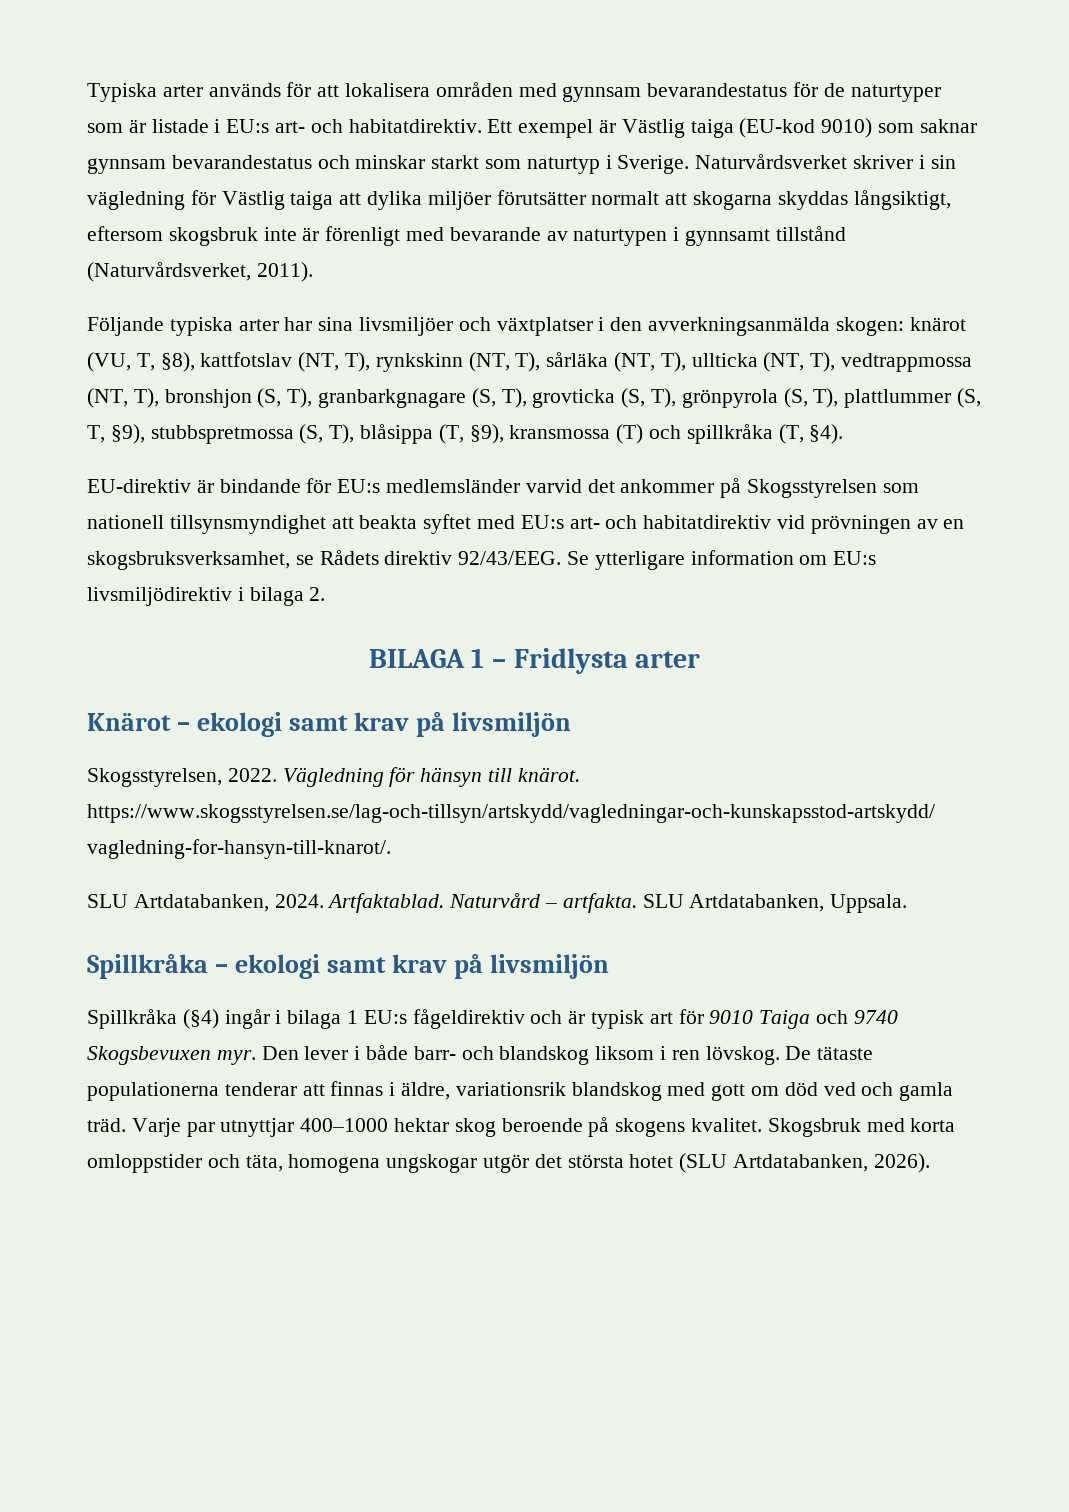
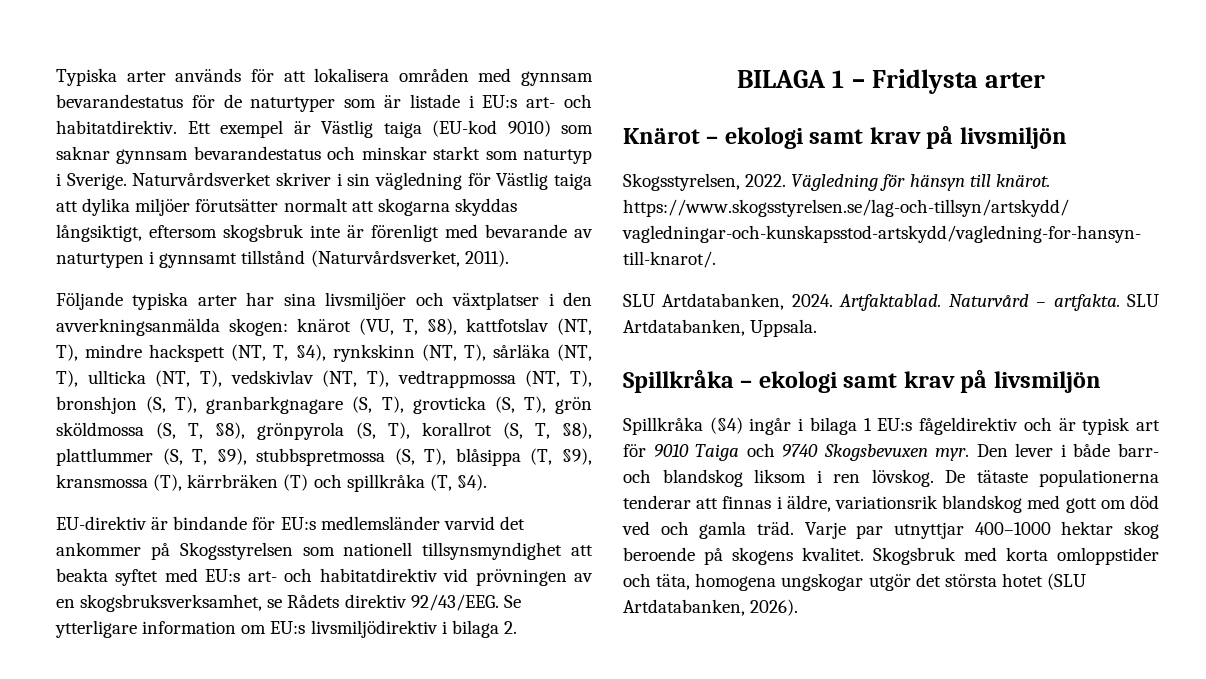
(371, 362) none -> [85,344,326,362] mindre hackspett (NT, T, §4),
(836, 362) none -> [230,370,389,387] vedskivlav (NT, T),
[681,388,839,408] grönpyrola (S, T), -> [554,397,592,414] [56,422,592,440] grön sköldmossa (S, T, §8), grönpyrola (S, T), korallrot (S, T, §8),
(611, 432) none -> [153,474,279,491] (T), kärrbräken

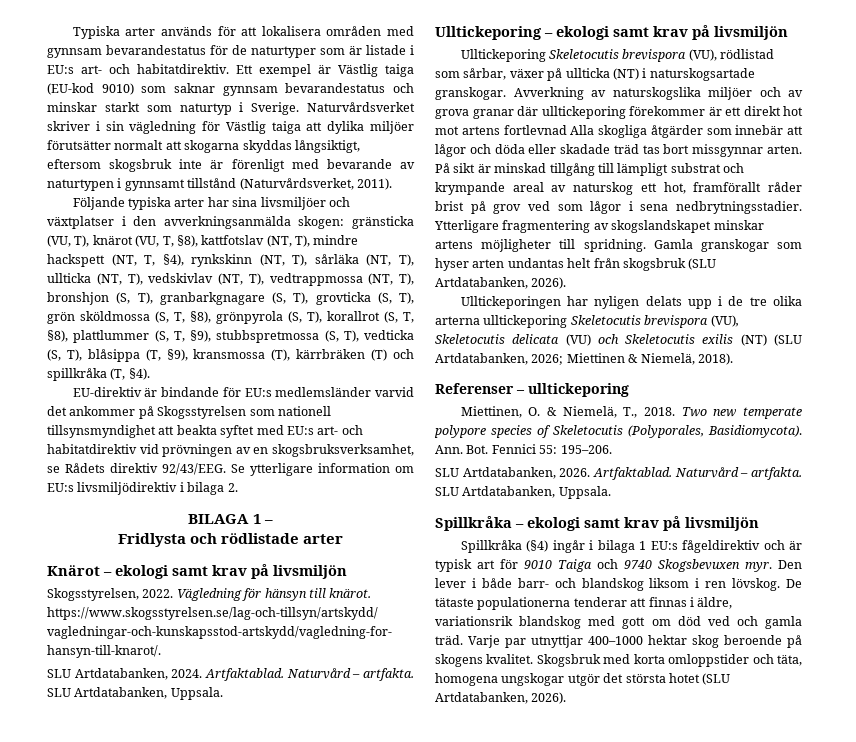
(288, 327) none -> [352,216,414,229] [47,235,90,247] gränsticka (VU, T),
(447, 456) none -> [364,330,414,340] [47,349,82,361] vedticka (S, T),
[871,69,978,94] Fridlysta -> [117,533,300,547] // Fridlysta och rödlistade
(818, 328) none -> [435,25,788,40] [460,49,775,62] [435,68,755,81] [435,87,803,100] [435,106,803,119] [435,125,803,138] [435,144,802,157] [435,163,744,176] [435,182,802,195] [435,201,802,214] [434,220,764,233] [435,239,802,252] [435,258,717,271] [435,277,567,289] [460,296,802,309] [435,315,739,328] [435,334,802,346] [435,353,733,365] [435,383,629,397] [460,406,802,419] [434,425,802,438] [435,444,612,454] [435,467,802,480] [435,486,611,499] // Ulltickeporing – ekologi samt krav på livsmiljön // Ulltickeporing Skeletocutis brevispora (VU), rödlistad som sårbar, växer på ullticka (NT) i naturskogsartade granskogar. Avverkning av naturskogslika miljöer och av grova granar där ulltickeporing förekommer är ett direkt hot mot artens fortlevnad Alla skogliga åtgärder som innebär att lågor och döda eller skadade träd tas bort missgynnar arten. På sikt är minskad tillgång till lämpligt substrat och krympande areal av naturskog ett hot, framförallt råder brist på grov ved som lågor i sena nedbrytningsstadier. Ytterligare fragmentering av skogslandskapet minskar artens möjligheter till spridning. Gamla granskogar som hyser arten undantas helt från skogsbruk (SLU Artdatabanken, 2026). // Ulltickeporingen har nyligen delats upp i de tre olika arterna ulltickeporing Skeletocutis brevispora (VU), Skeletocutis delicata (VU) och Skeletocutis exilis (NT) (SLU Artdatabanken, 2026; Miettinen & Niemelä, 2018). // Referenser – ulltickeporing // Miettinen, O. & Niemelä, T., 2018. Two new temperate polypore species of Skeletocutis (Polyporales, Basidiomycota). Ann. Bot. Fennici 55: 195–206. // SLU Artdatabanken, 2026. Artfaktablad. Naturvård – artfakta. SLU Artdatabanken, Uppsala.

